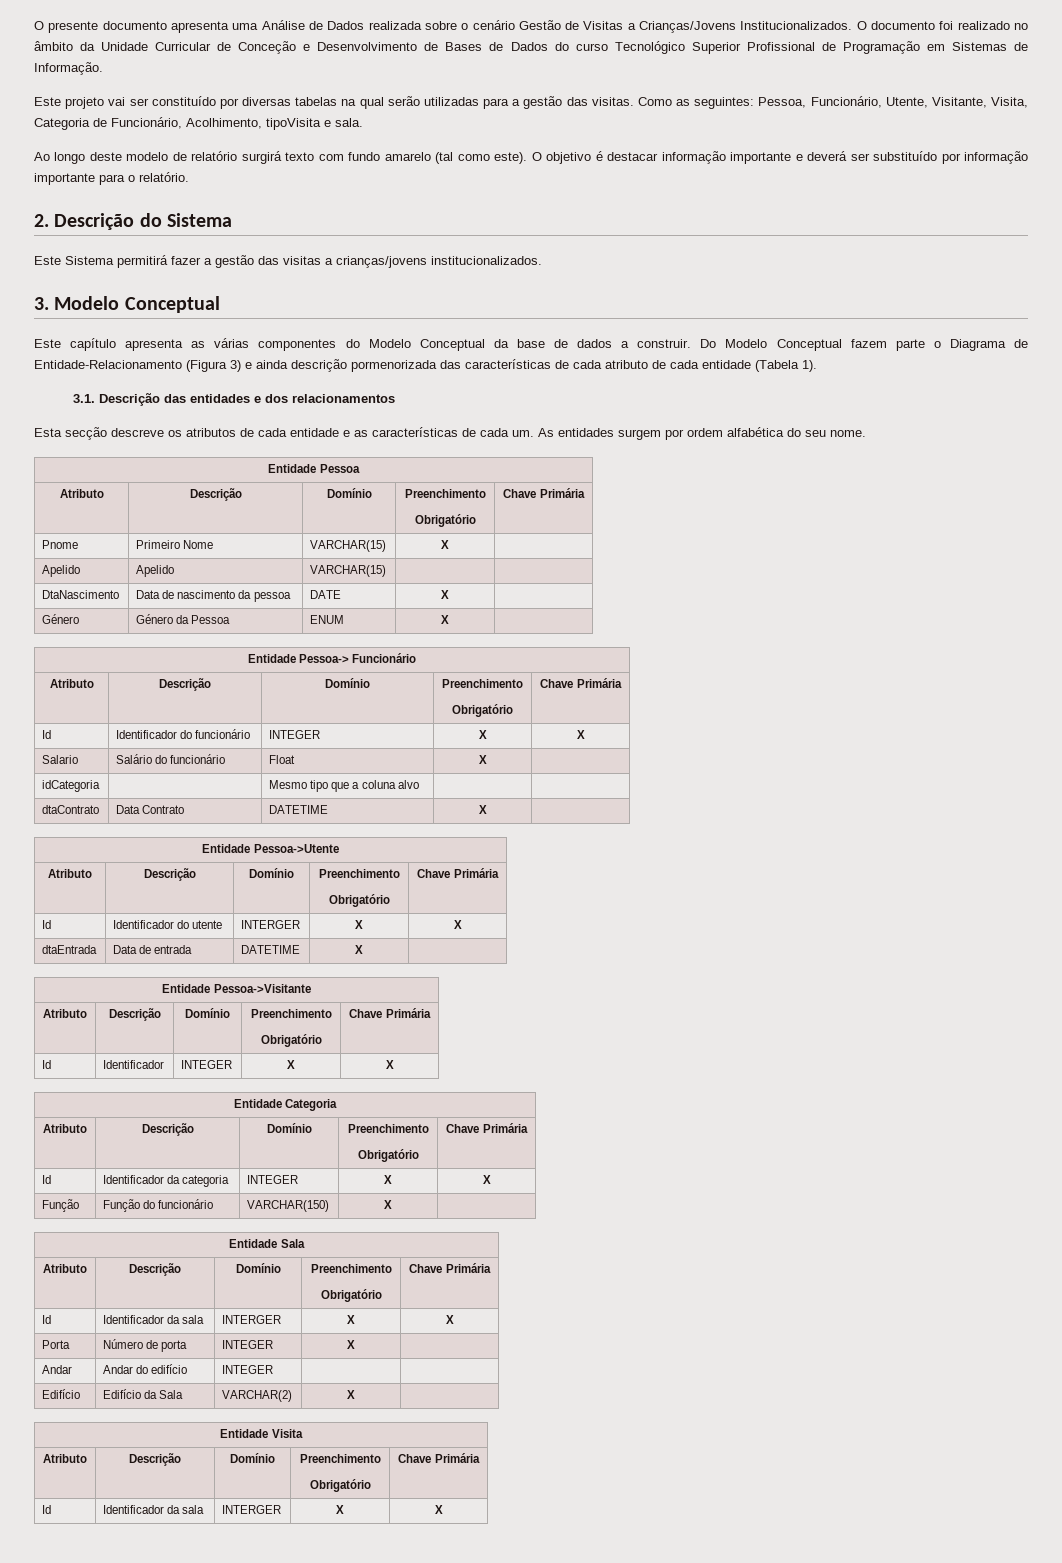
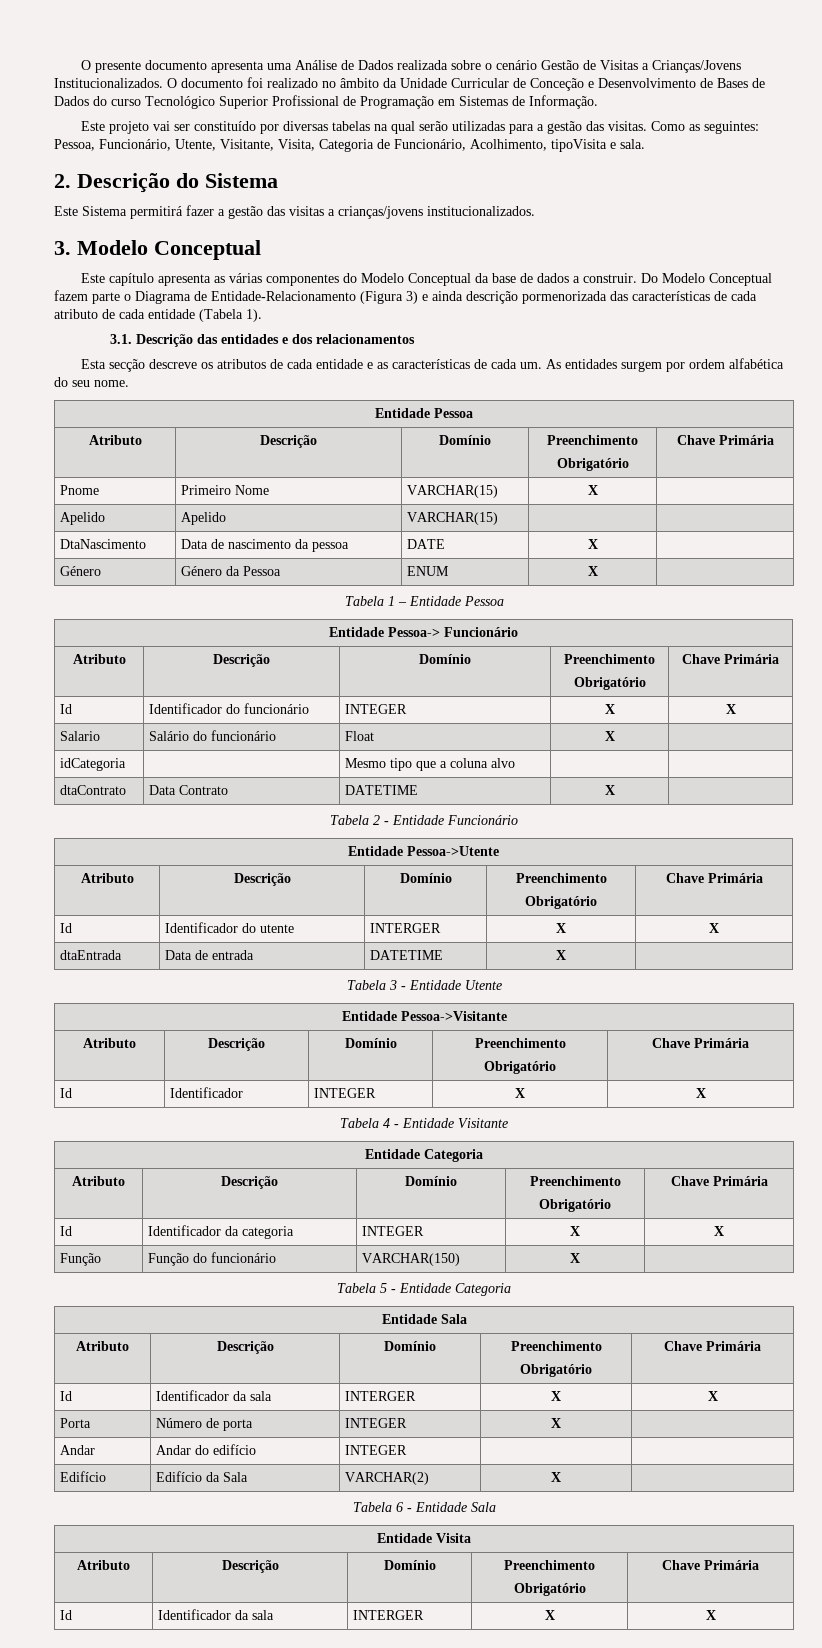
[34,151,1029,164] [34,172,189,185] // Ao longo deste modelo de relatório surgirá texto com fundo amarelo (tal como este). O objetivo é destacar informação importante e deverá ser substituído por informação importante para o relatório. -> (645, 144) none
(449, 619) none -> [344,596,504,606] // Tabela 1 – Entidade Pessoa
(487, 809) none -> [330,815,518,825] // Tabela 2 - Entidade Funcionário
(363, 949) none -> [346,980,502,990] // Tabela 3 - Entidade Utente
(394, 1064) none -> [340,1118,508,1128] // Tabela 4 - Entidade Visitante
(392, 1204) none -> [337,1283,511,1296] // Tabela 5 - Entidade Categoria
(355, 1394) none -> [352,1502,496,1512] // Tabela 6 - Entidade Sala

